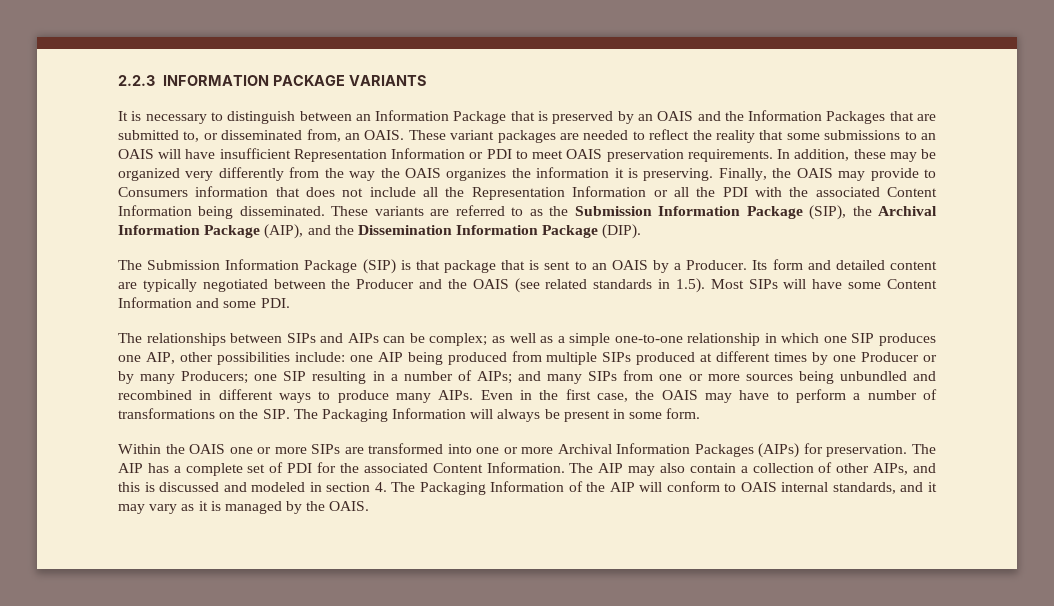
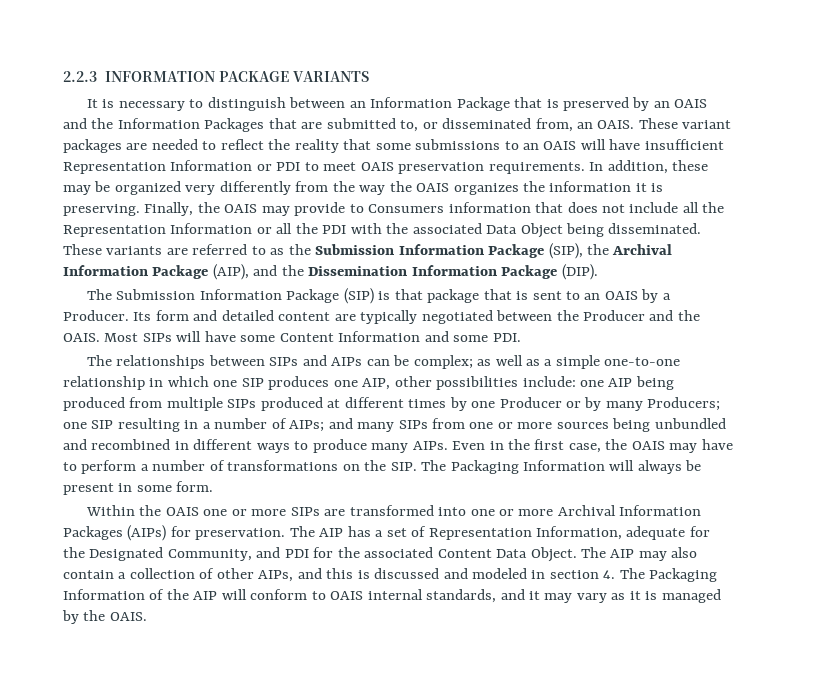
[887,187,938,197] [118,205,192,216] Content Information -> [486,223,563,238] Data Object
[472,278,705,293] OAIS (see related standards in 1.5). -> [63,333,100,342] OAIS.
[185,463,243,476] complete -> (384, 533) none
(284, 467) none -> [428,526,710,540] [63,547,281,561] Representation Information, adequate for the Designated Community, and
[486,462,565,473] Information. -> [496,547,577,562] Data Object.

